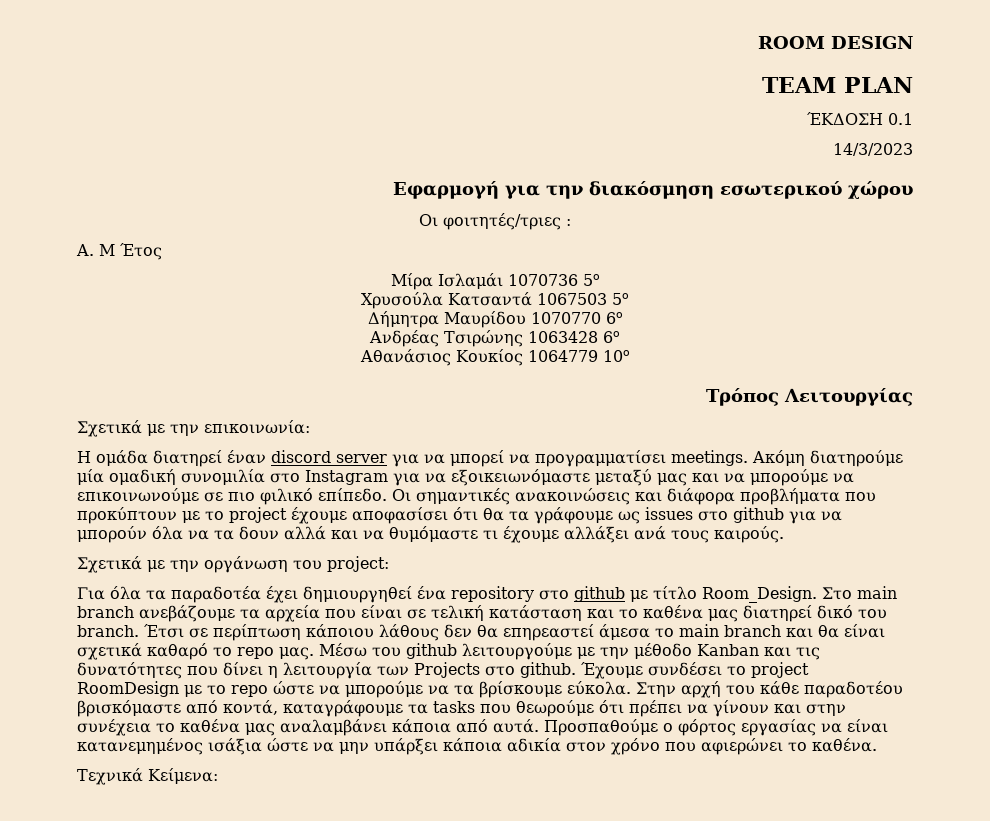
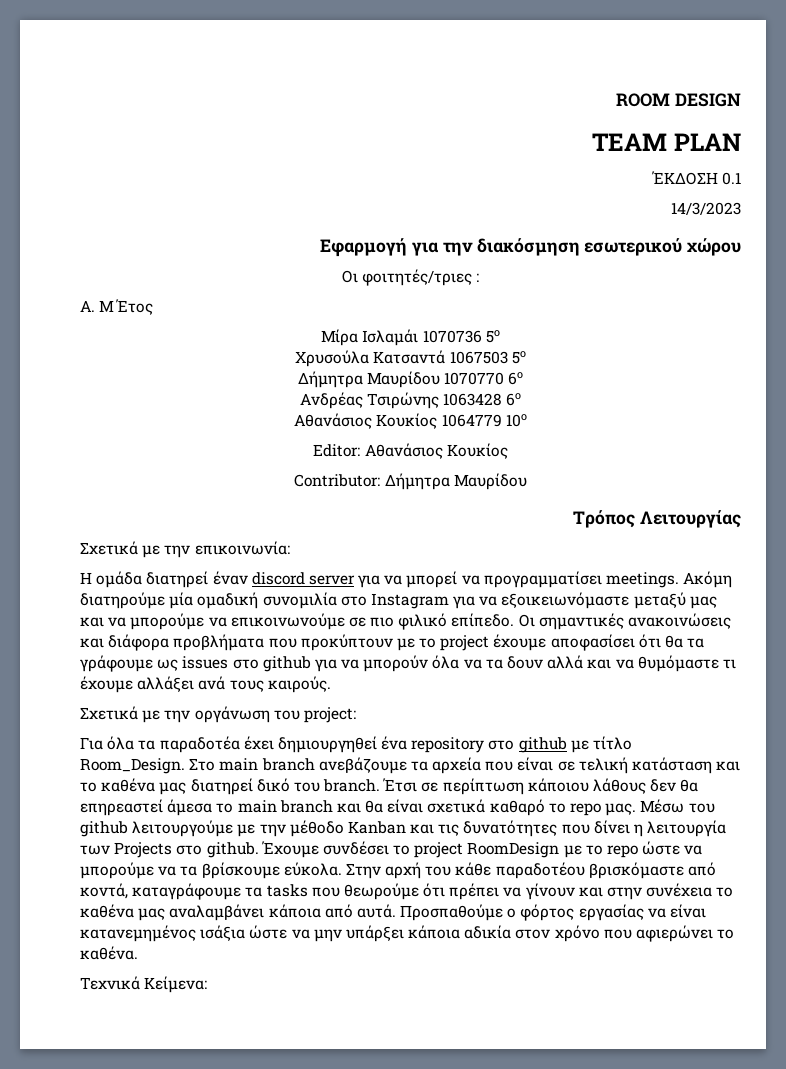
(630, 356) none -> [313,443,508,459] [294,473,527,490] // Editor: Αθανάσιος Κουκίος // Contributor: Δήμητρα Μαυρίδου

